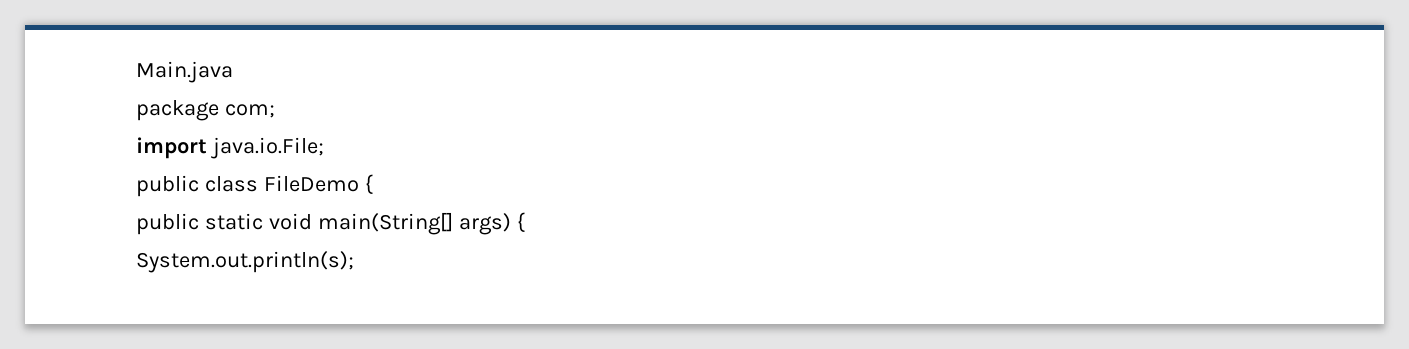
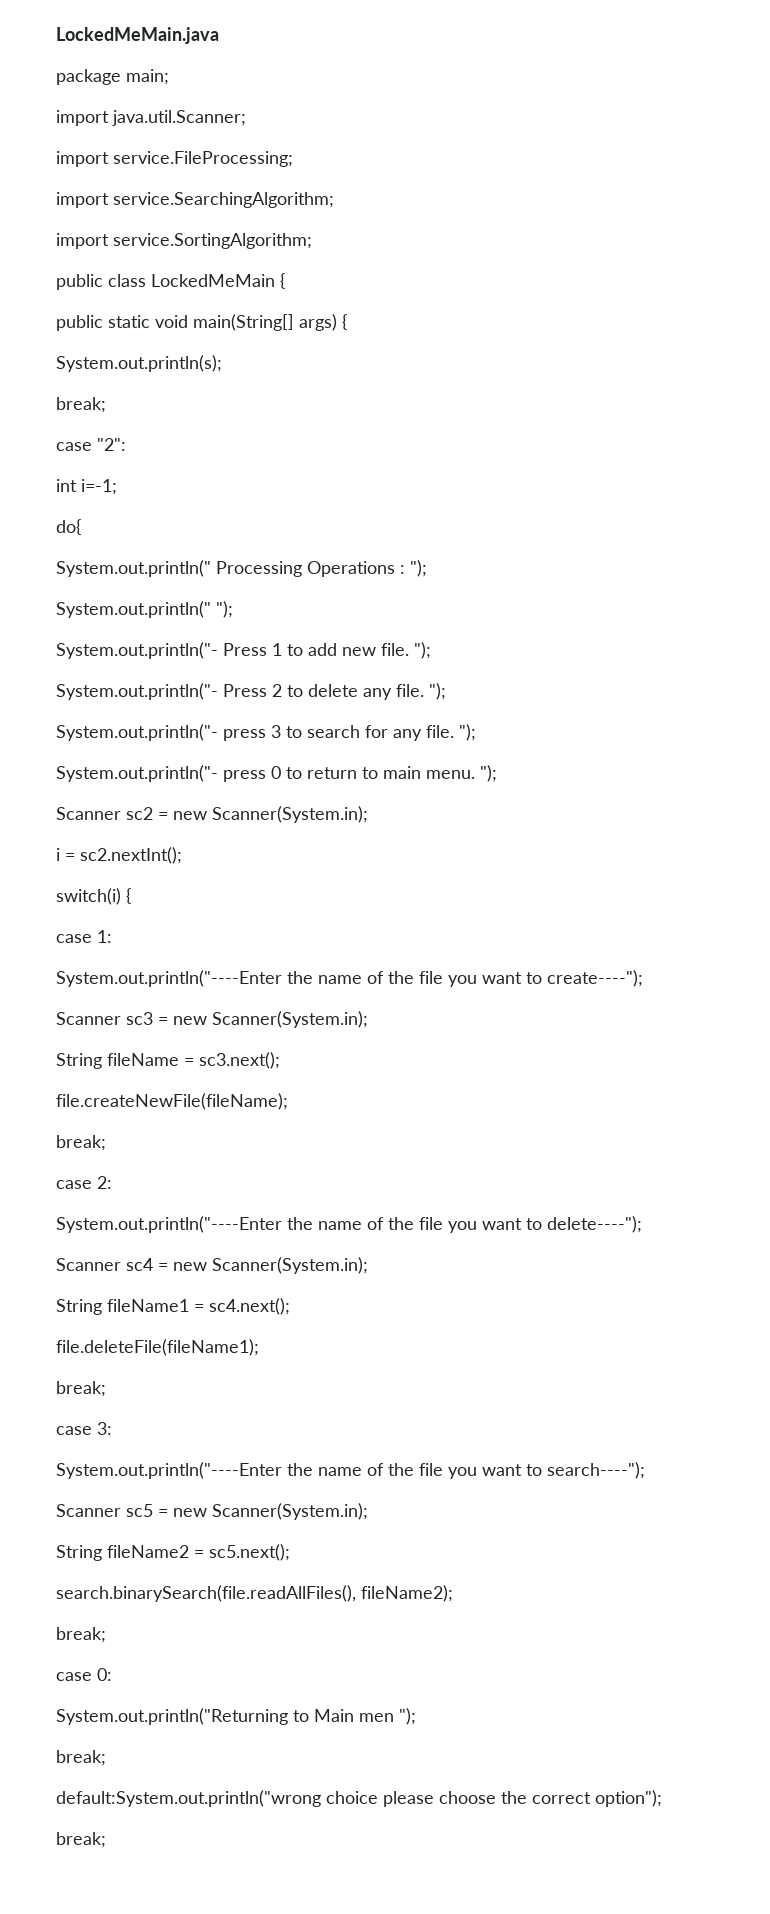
[136,61,233,83] Main.java -> [56,27,219,44] LockedMeMain.java
[224,104,275,118] [136,137,324,159] com; // import java.io.File; -> [126,69,169,85] [56,110,246,126] [56,151,293,167] [56,192,334,208] [56,233,312,249] main; // import java.util.Scanner; // import service.FileProcessing; // import service.SearchingAlgorithm; // import service.SortingAlgorithm;
[263,175,359,192] FileDemo -> [151,274,275,287] LockedMeMain
(354, 262) none -> [56,397,106,413] [56,438,126,451] [56,479,117,495] [56,519,81,535] [56,560,427,577] [56,601,233,618] [56,642,431,659] [56,683,446,700] [56,724,476,741] [56,765,497,782] [56,806,368,823] [56,847,182,864] [56,888,131,905] [56,930,112,943] [56,970,643,987] [56,1011,368,1028] [56,1052,280,1069] [56,1093,288,1110] [56,1135,106,1151] [56,1176,112,1189] [56,1216,642,1233] [56,1257,368,1274] [56,1298,290,1315] [56,1339,259,1356] [56,1381,106,1397] [56,1422,112,1435] [56,1462,645,1479] [56,1503,368,1520] [56,1544,290,1561] [56,1585,453,1602] [56,1627,106,1643] [56,1668,112,1681] [56,1708,416,1725] [56,1750,106,1766] [56,1790,662,1807] [56,1832,106,1848] // break; // case "2": // int i=-1; // do{ // System.out.println(" Processing Operations : "); // System.out.println(" "); // System.out.println("- Press 1 to add new file. "); // System.out.println("- Press 2 to delete any file. "); // System.out.println("- press 3 to search for any file. "); // System.out.println("- press 0 to return to main menu. "); // Scanner sc2 = new Scanner(System.in); // i = sc2.nextInt(); // switch(i) { // case 1: // System.out.println("----Enter the name of the file you want to create----"); // Scanner sc3 = new Scanner(System.in); // String fileName = sc3.next(); // file.createNewFile(fileName); // break; // case 2: // System.out.println("----Enter the name of the file you want to delete----"); // Scanner sc4 = new Scanner(System.in); // String fileName1 = sc4.next(); // file.deleteFile(fileName1); // break; // case 3: // System.out.println("----Enter the name of the file you want to search----"); // Scanner sc5 = new Scanner(System.in); // String fileName2 = sc5.next(); // search.binarySearch(file.readAllFiles(), fileName2); // break; // case 0: // System.out.println("Returning to Main men "); // break; // default:System.out.println("wrong choice please choose the correct option"); // break;

